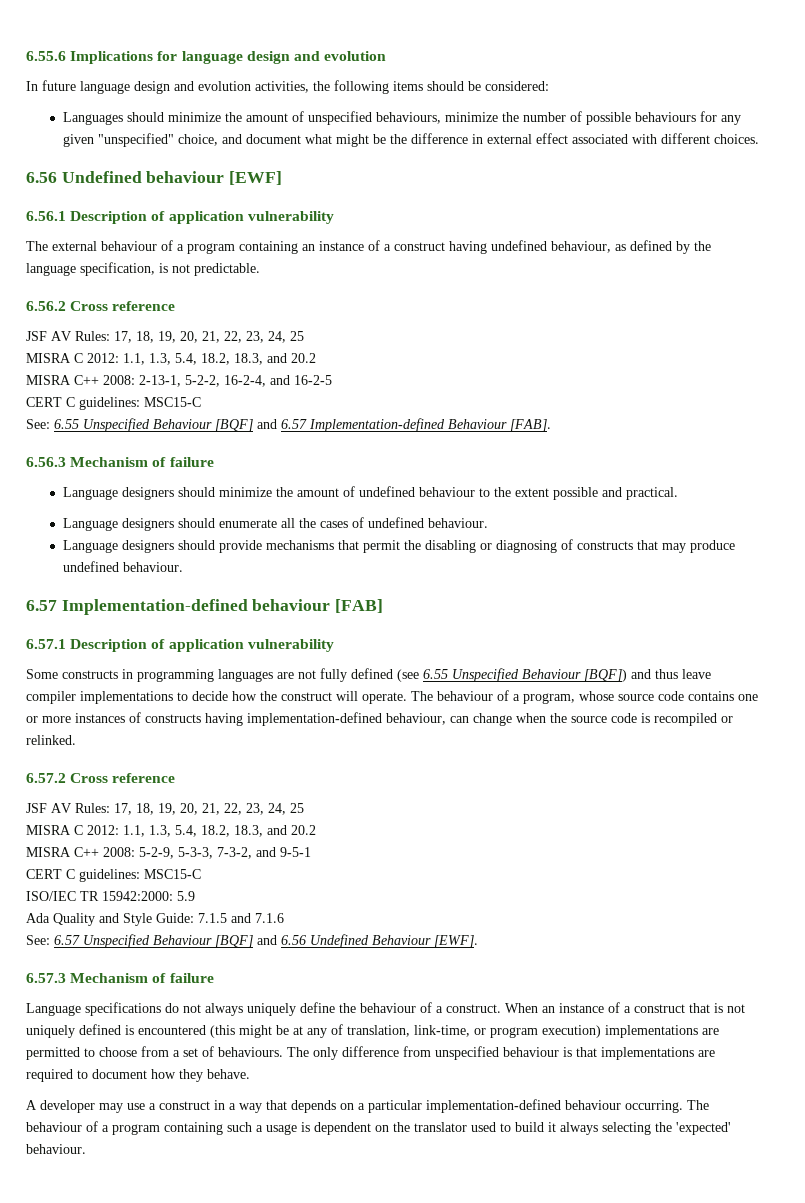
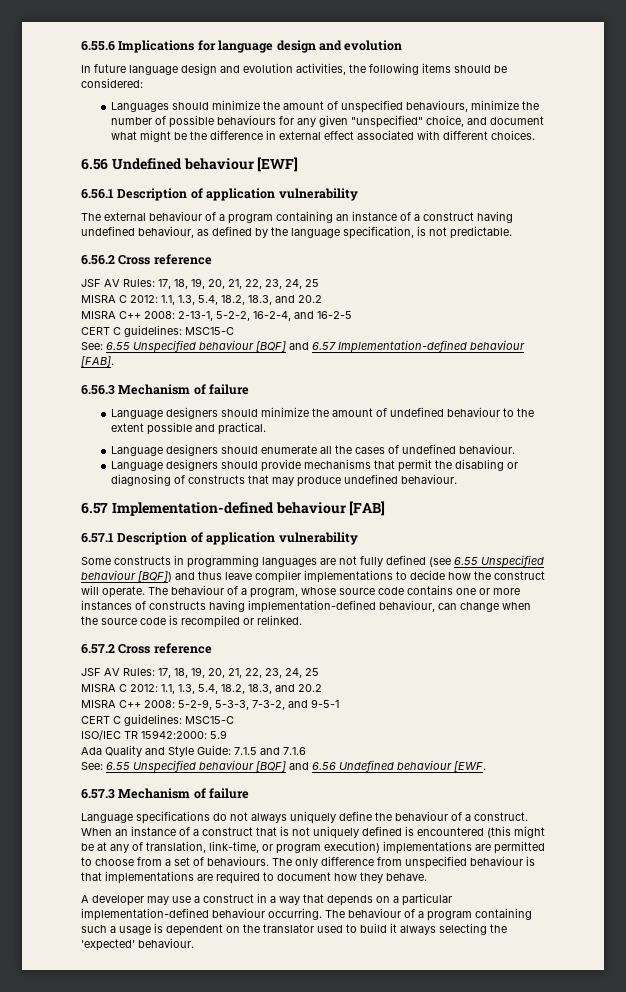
[153,419,212,429] Behaviour -> [199,340,254,350] behaviour
[448,419,507,429] Behaviour -> [470,340,525,350] behaviour
[522,669,581,679] Behaviour -> [81,570,136,580] behaviour
[54,934,212,948] 6.57 Unspecified Behaviour -> [106,760,254,773] 6.55 Unspecified behaviour
[372,935,478,948] Behaviour [EWF]. -> [397,760,486,772] behaviour [EWF.

